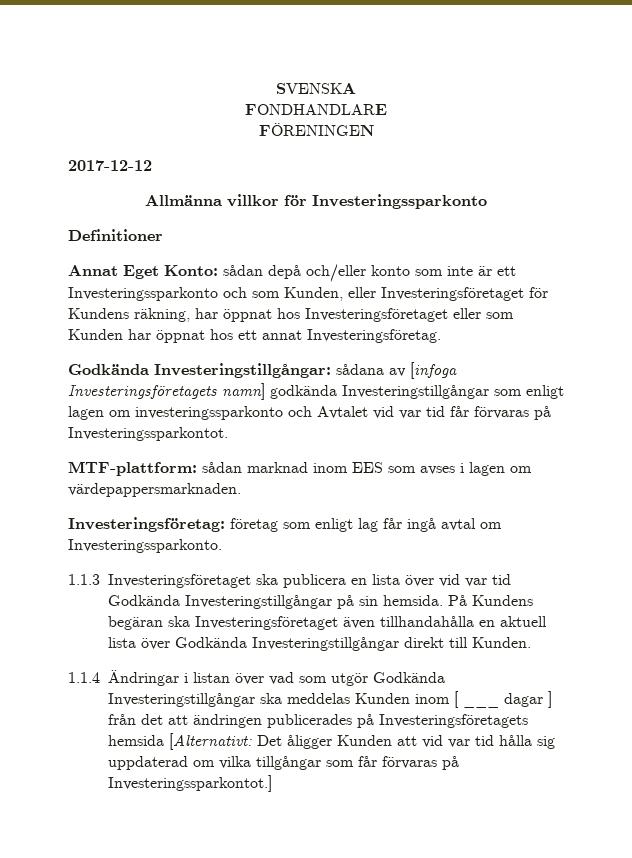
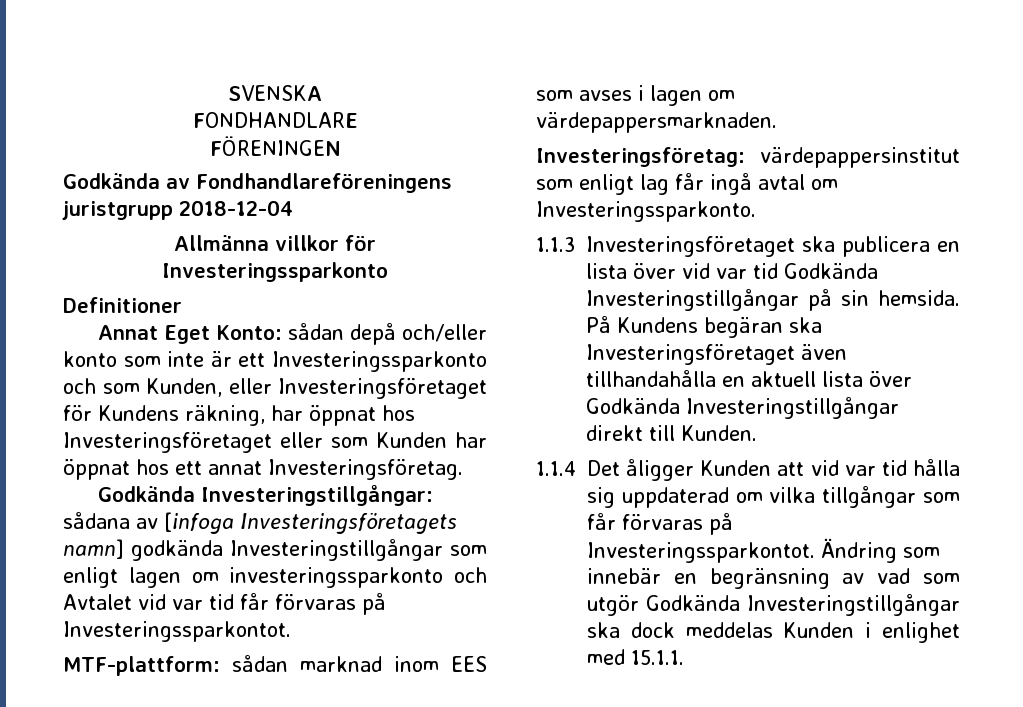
[68,160,152,171] 2017-12-12 -> [63,173,452,193] [62,200,293,220] Godkända av Fondhandlareföreningens juristgrupp 2018-12-04
[230,518,278,532] företag -> [760,147,960,168] värdepappersinstitut
[108,670,445,686] [108,691,552,708] [108,714,528,728] [108,733,252,750] Ändringar i listan över vad som utgör Godkända Investeringstillgångar ska meddelas Kunden inom [ ___ dagar ] från det att ändringen publicerades på Investeringsföretagets hemsida [Alternativt: -> (576, 468) none
[108,775,272,792] Investeringssparkontot.] -> [587,538,940,563] [587,568,960,589] [587,594,960,616] [587,622,960,643] [587,649,684,665] Investeringssparkontot. Ändring som innebär en begränsning av vad som utgör Godkända Investeringstillgångar ska dock meddelas Kunden i enlighet med 15.1.1.

